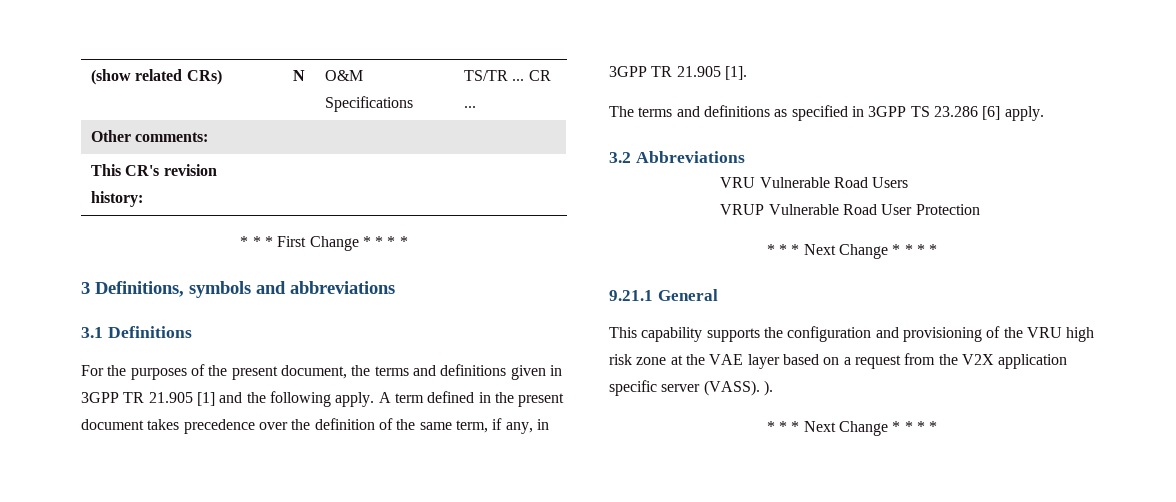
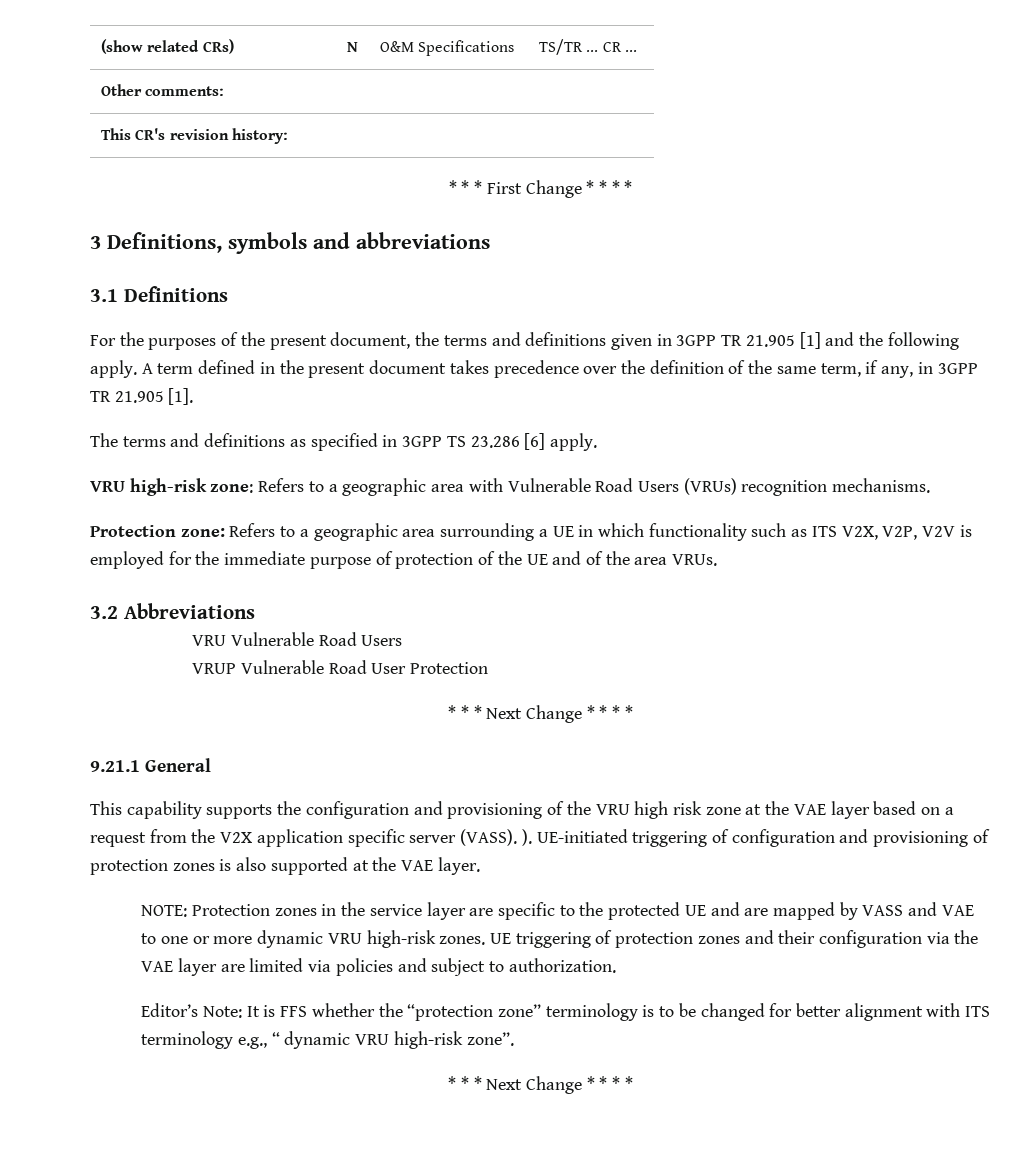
(1044, 113) none -> [90,478,931,496] [90,523,972,541] [90,551,718,569] // VRU high-risk zone: Refers to a geographic area with Vulnerable Road Users (VRUs) recognition mechanisms. // Protection zone: Refers to a geographic area surrounding a UE in which functionality such as ITS V2X, V2P, V2V is employed for the immediate purpose of protection of the UE and of the area VRUs.
(773, 388) none -> [536,829,990,847] [90,857,480,875] [141,902,974,920] [141,930,979,948] [141,958,616,976] [141,1003,991,1021] [141,1031,514,1049] UE-initiated triggering of configuration and provisioning of protection zones is also supported at the VAE layer. // NOTE: Protection zones in the service layer are specific to the protected UE and are mapped by VASS and VAE to one or more dynamic VRU high-risk zones. UE triggering of protection zones and their configuration via the VAE layer are limited via policies and subject to authorization. // Editor’s Note: It is FFS whether the “protection zone” terminology is to be changed for better alignment with ITS terminology e.g., “ dynamic VRU high-risk zone”.

